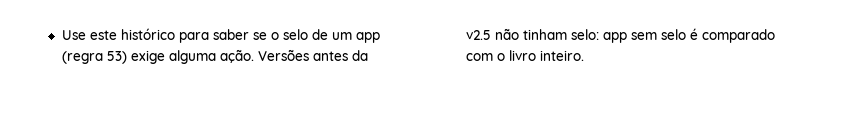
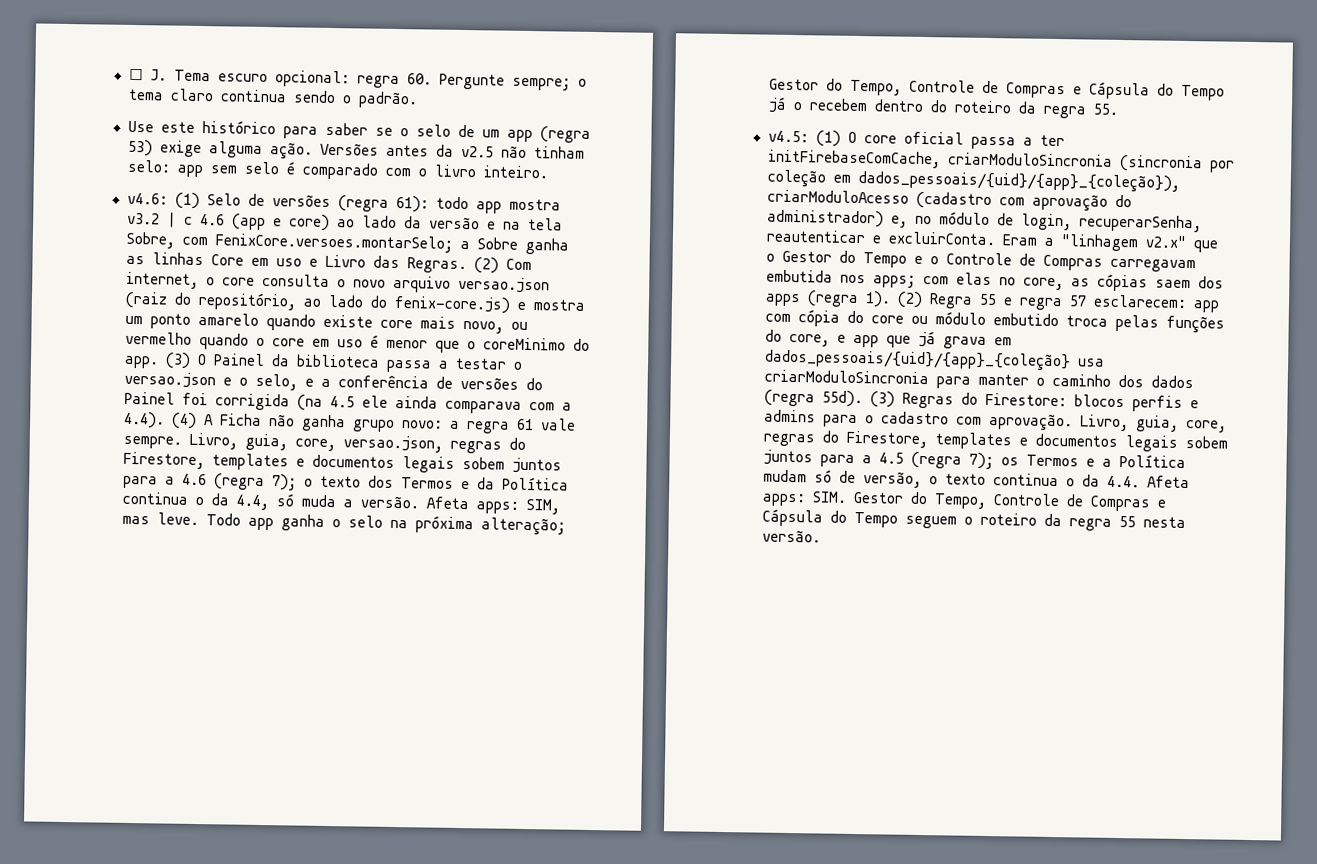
(61, 35) none -> [128,68,587,91] [127,88,418,109] ☐ J. Tema escuro opcional: regra 60. Pergunte sempre; o tema claro continua sendo o padrão. //
(584, 55) none -> [126,192,561,214] [126,212,563,231] [125,231,569,255] [125,252,532,274] [125,271,550,294] [124,291,585,314] [124,312,528,334] [124,331,590,353] [123,352,523,373] [123,371,543,391] [123,391,572,414] [123,411,576,434] [122,432,526,454] [122,451,562,474] [122,473,569,491] [121,491,560,515] [121,512,566,536] [768,78,1225,101] [767,96,1119,119] [767,130,1065,150] [767,149,1235,173] [766,169,1180,193] [766,189,1132,212] [766,209,1202,233] [765,229,1218,253] [765,250,1196,273] [765,269,1224,292] [764,290,1220,313] [764,309,1225,334] [764,329,1012,349] [764,349,1105,372] [763,369,1194,389] [763,389,1199,412] [763,409,1227,433] [762,430,1228,452] [762,449,1186,470] [762,469,1190,489] [761,491,1167,512] [761,508,1186,531] [761,529,821,543] // v4.6: (1) Selo de versões (regra 61): todo app mostra v3.2 | c 4.6 (app e core) ao lado da versão e na tela Sobre, com FenixCore.versoes.montarSelo; a Sobre ganha as linhas Core em uso e Livro das Regras. (2) Com internet, o core consulta o novo arquivo versao.json (raiz do repositório, ao lado do fenix-core.js) e mostra um ponto amarelo quando existe core mais novo, ou vermelho quando o core em uso é menor que o coreMinimo do app. (3) O Painel da biblioteca passa a testar o versao.json e o selo, e a conferência de versões do Painel foi corrigida (na 4.5 ele ainda comparava com a 4.4). (4) A Ficha não ganha grupo novo: a regra 61 vale sempre. Livro, guia, core, versao.json, regras do Firestore, templates e documentos legais sobem juntos para a 4.6 (regra 7); o texto dos Termos e da Política continua o da 4.4, só muda a versão. Afeta apps: SIM, mas leve. Todo app ganha o selo na próxima alteração; Gestor do Tempo, Controle de Compras e Cápsula do Tempo já o recebem dentro do roteiro da regra 55. // v4.5: (1) O core oficial passa a ter initFirebaseComCache, criarModuloSincronia (sincronia por coleção em dados_pessoais/{uid}/{app}_{coleção}), criarModuloAcesso (cadastro com aprovação do administrador) e, no módulo de login, recuperarSenha, reautenticar e excluirConta. Eram a "linhagem v2.x" que o Gestor do Tempo e o Controle de Compras carregavam embutida nos apps; com elas no core, as cópias saem dos apps (regra 1). (2) Regra 55 e regra 57 esclarecem: app com cópia do core ou módulo embutido troca pelas funções do core, e app que já grava em dados_pessoais/{uid}/{app}_{coleção} usa criarModuloSincronia para manter o caminho dos dados (regra 55d). (3) Regras do Firestore: blocos perfis e admins para o cadastro com aprovação. Livro, guia, core, regras do Firestore, templates e documentos legais sobem juntos para a 4.5 (regra 7); os Termos e a Política mudam só de versão, o texto continua o da 4.4. Afeta apps: SIM. Gestor do Tempo, Controle de Compras e Cápsula do Tempo seguem o roteiro da regra 55 nesta versão.

